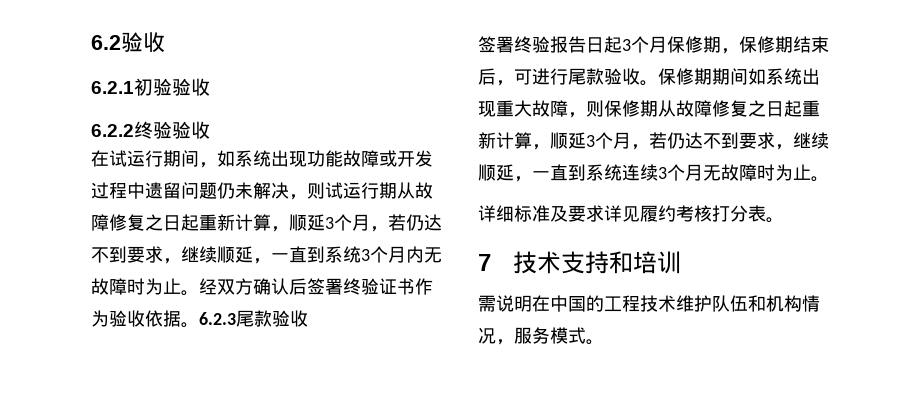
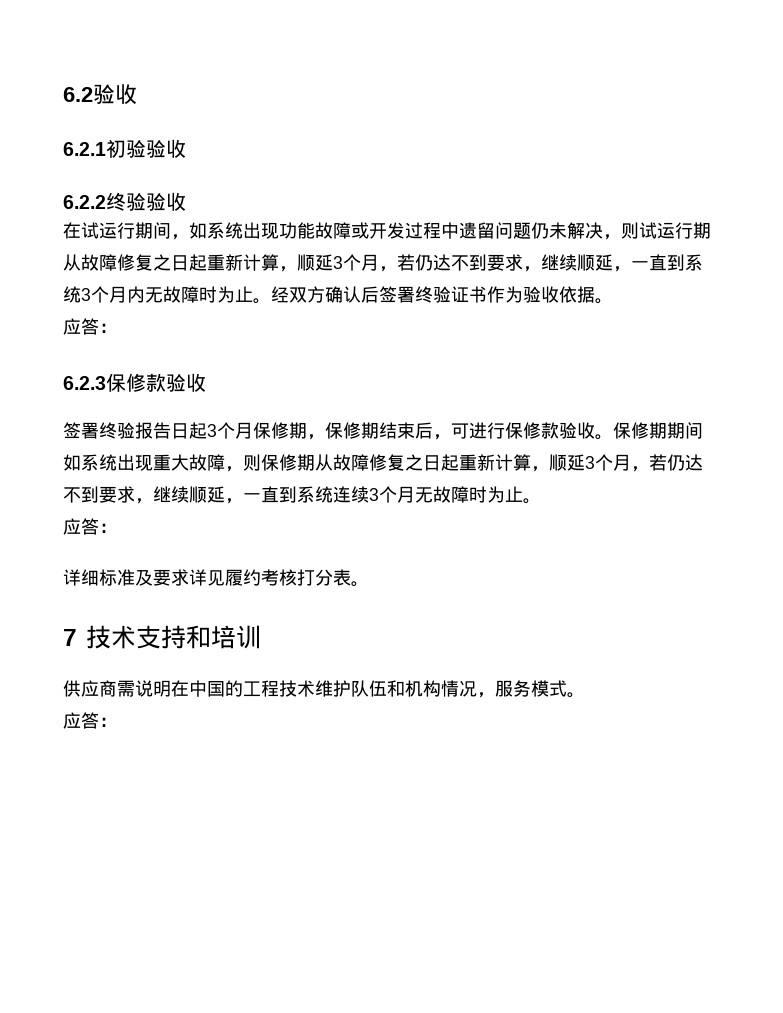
[199,310,254,327] 6.2.3尾 -> [63,318,117,335] [63,373,146,392] // 应答： // 6.2.3保修
[568,68,586,85] 尾 -> [505,422,541,439] 保修
(829, 179) none -> [63,518,117,535] // 应答：
(682, 262) none -> [63,680,117,697] 供应商
(604, 342) none -> [63,712,117,729] // 应答：

